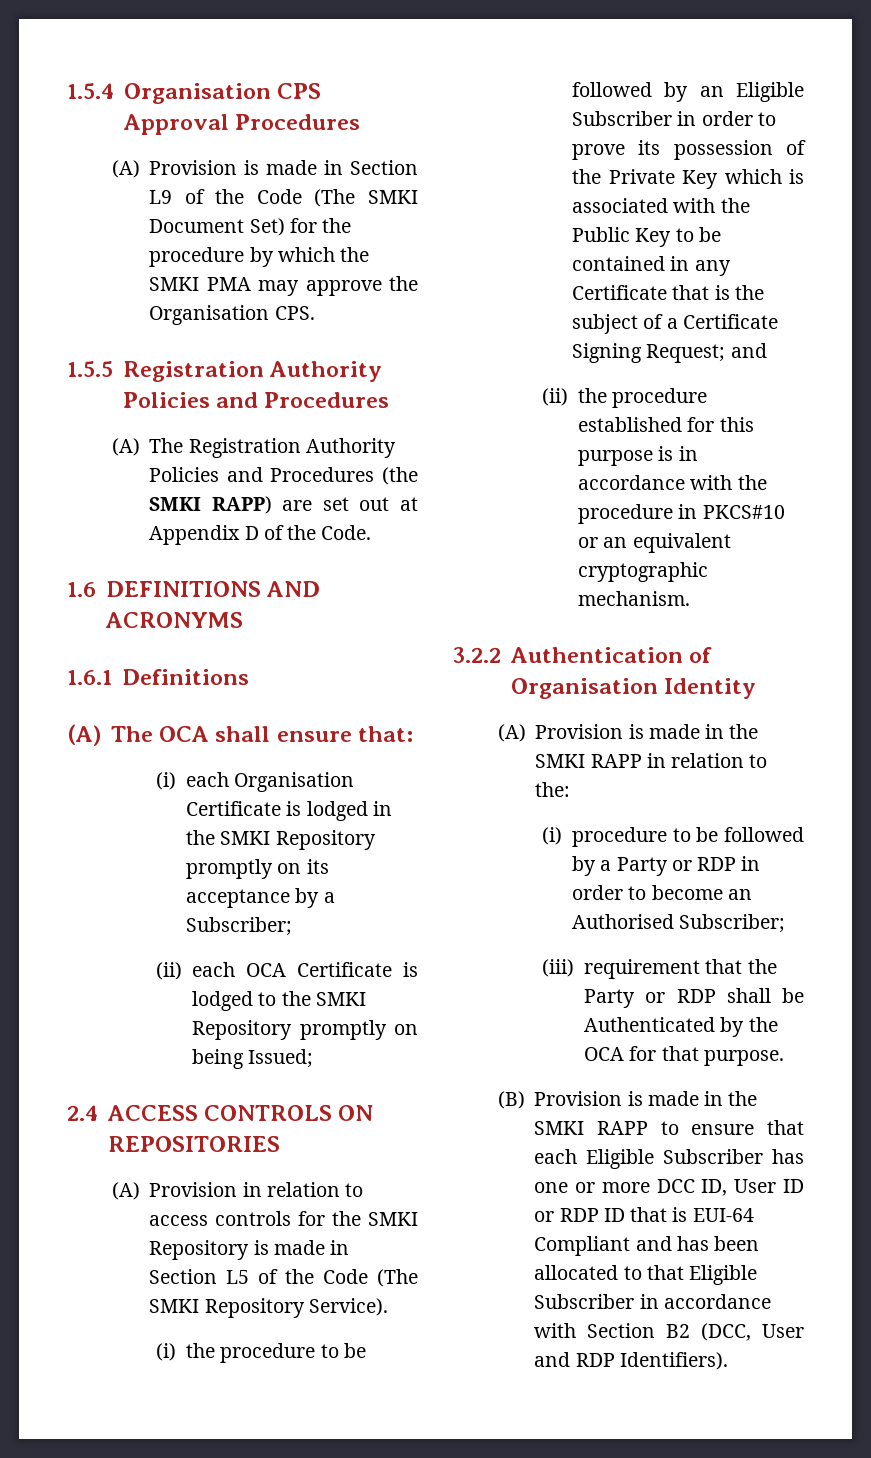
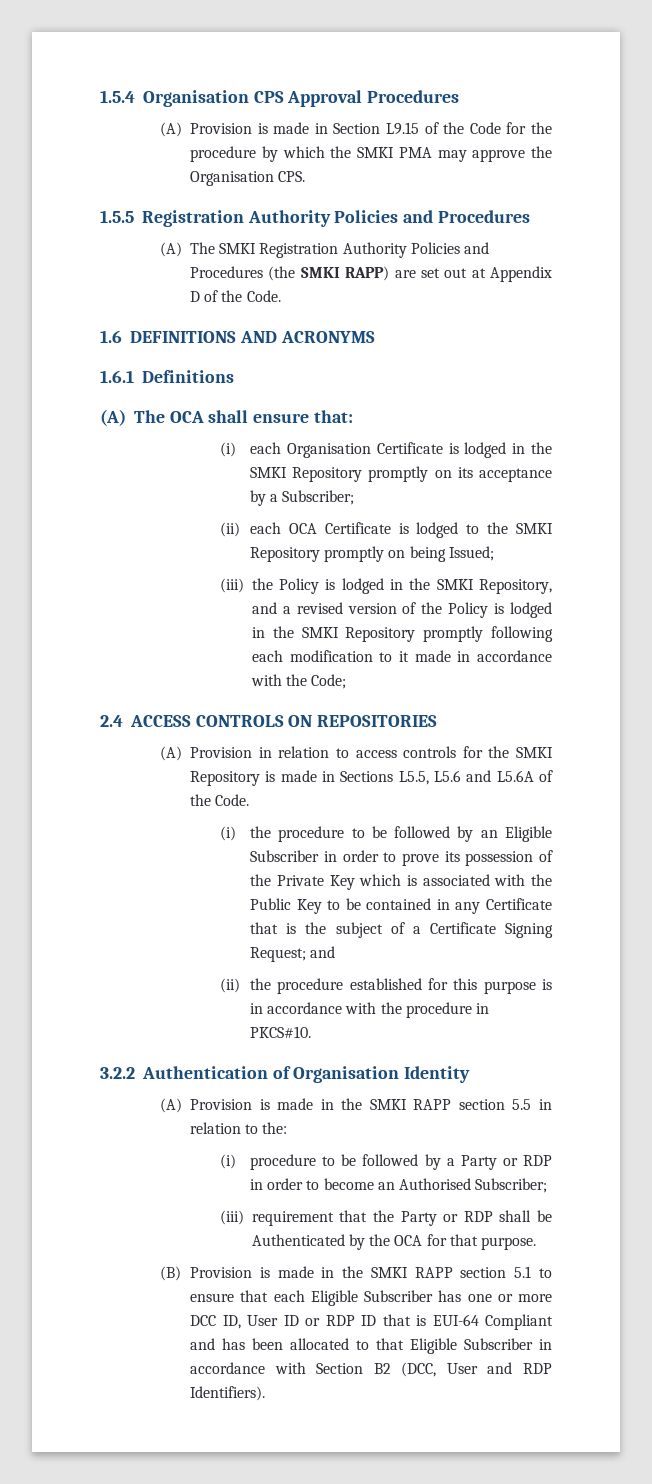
[149,189,418,207] [149,218,285,236] L9 of the Code (The SMKI Document Set) -> [386,122,501,135] L9.15 of the Code
(184, 445) none -> [219,243,257,254] SMKI
(314, 1058) none -> [220,578,552,594] [251,602,552,618] [251,626,553,642] [251,650,552,662] [250,674,347,689] // (iii) the Policy is lodged in the SMKI Repository, and a revised version of the Policy is lodged in the SMKI Repository promptly following each modification to it made in accordance with the Code;
[149,1269,419,1287] [149,1298,388,1318] Section L5 of the Code (The SMKI Repository Service). -> [340,770,553,785] [190,794,250,806] Sections L5.5, L5.6 and L5.6A of the Code.
[702,505,785,519] [578,533,731,553] [578,562,709,582] [578,591,691,606] PKCS#10 or an equivalent cryptographic mechanism. -> [250,1026,312,1038] PKCS#10.
(642, 761) none -> [458,1099,532,1110] section 5.5
(649, 1128) none -> [460,1266,532,1278] section 5.1

